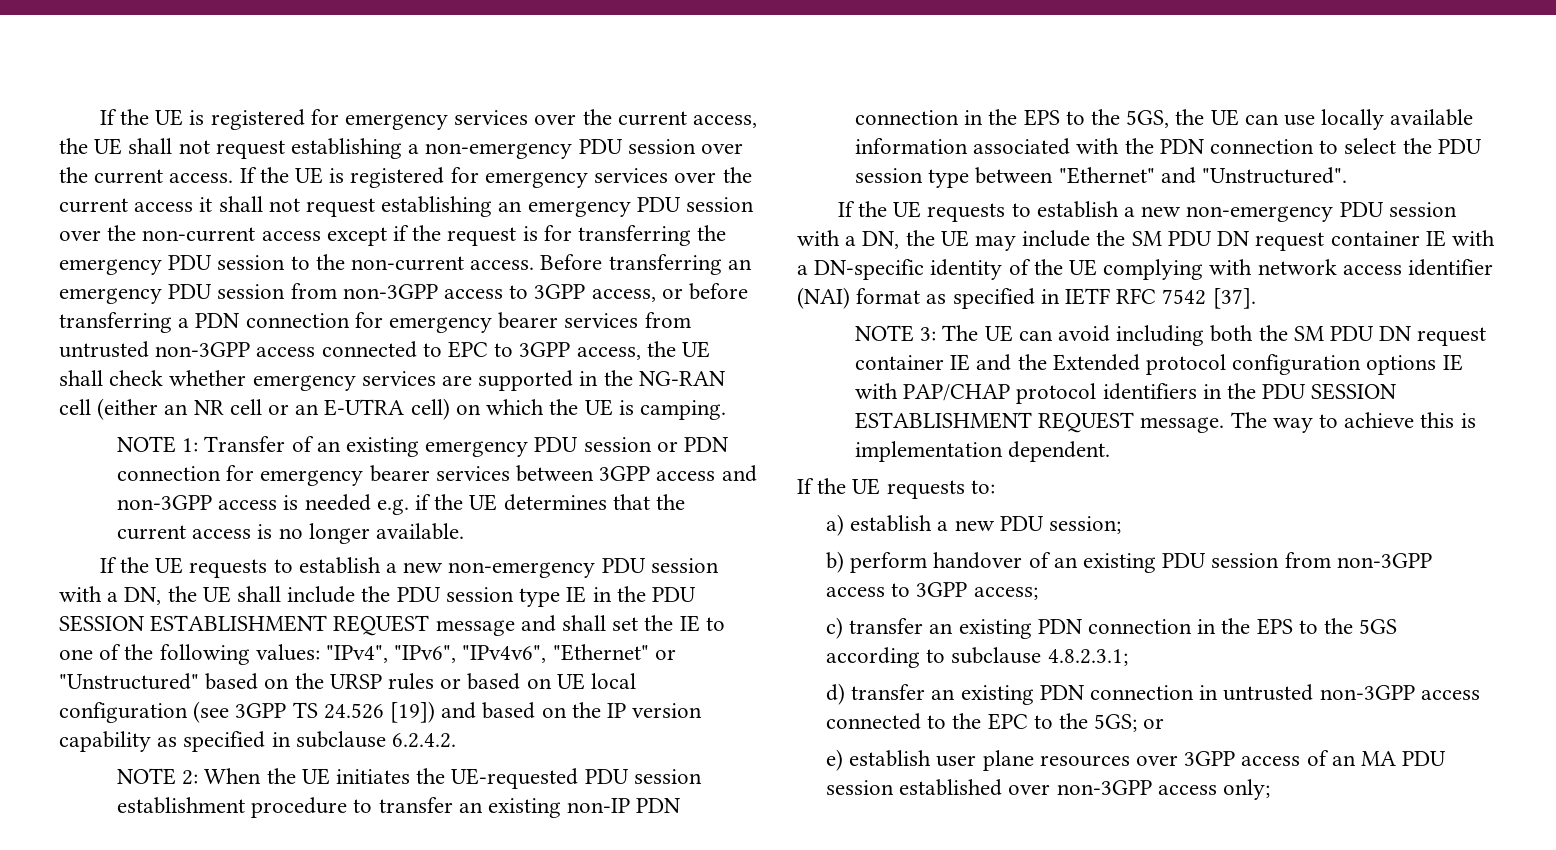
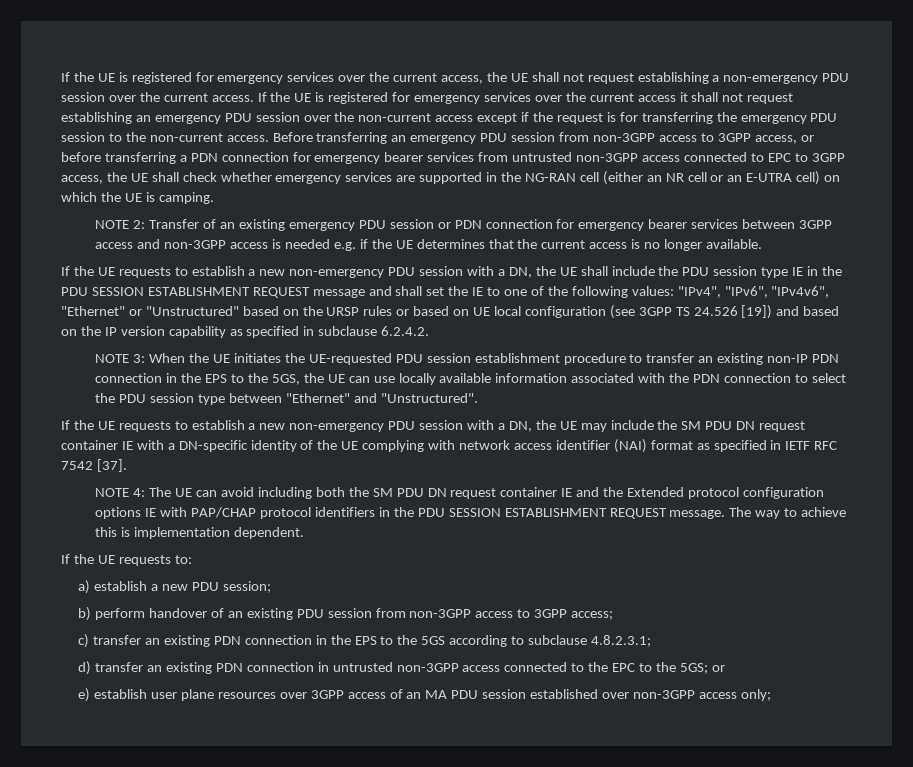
[182,438,199,452] 1: -> [133,220,146,229] 2:
[182,770,199,785] 2: -> [133,354,146,363] 3:
[920,327,937,341] 3: -> [133,488,146,497] 4:

